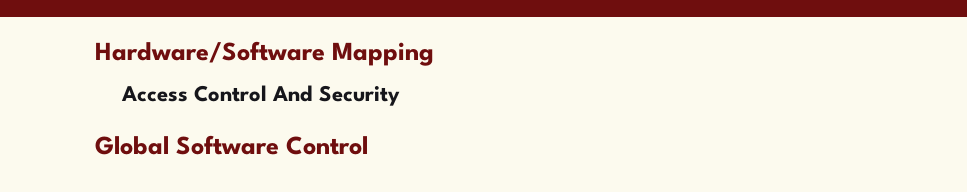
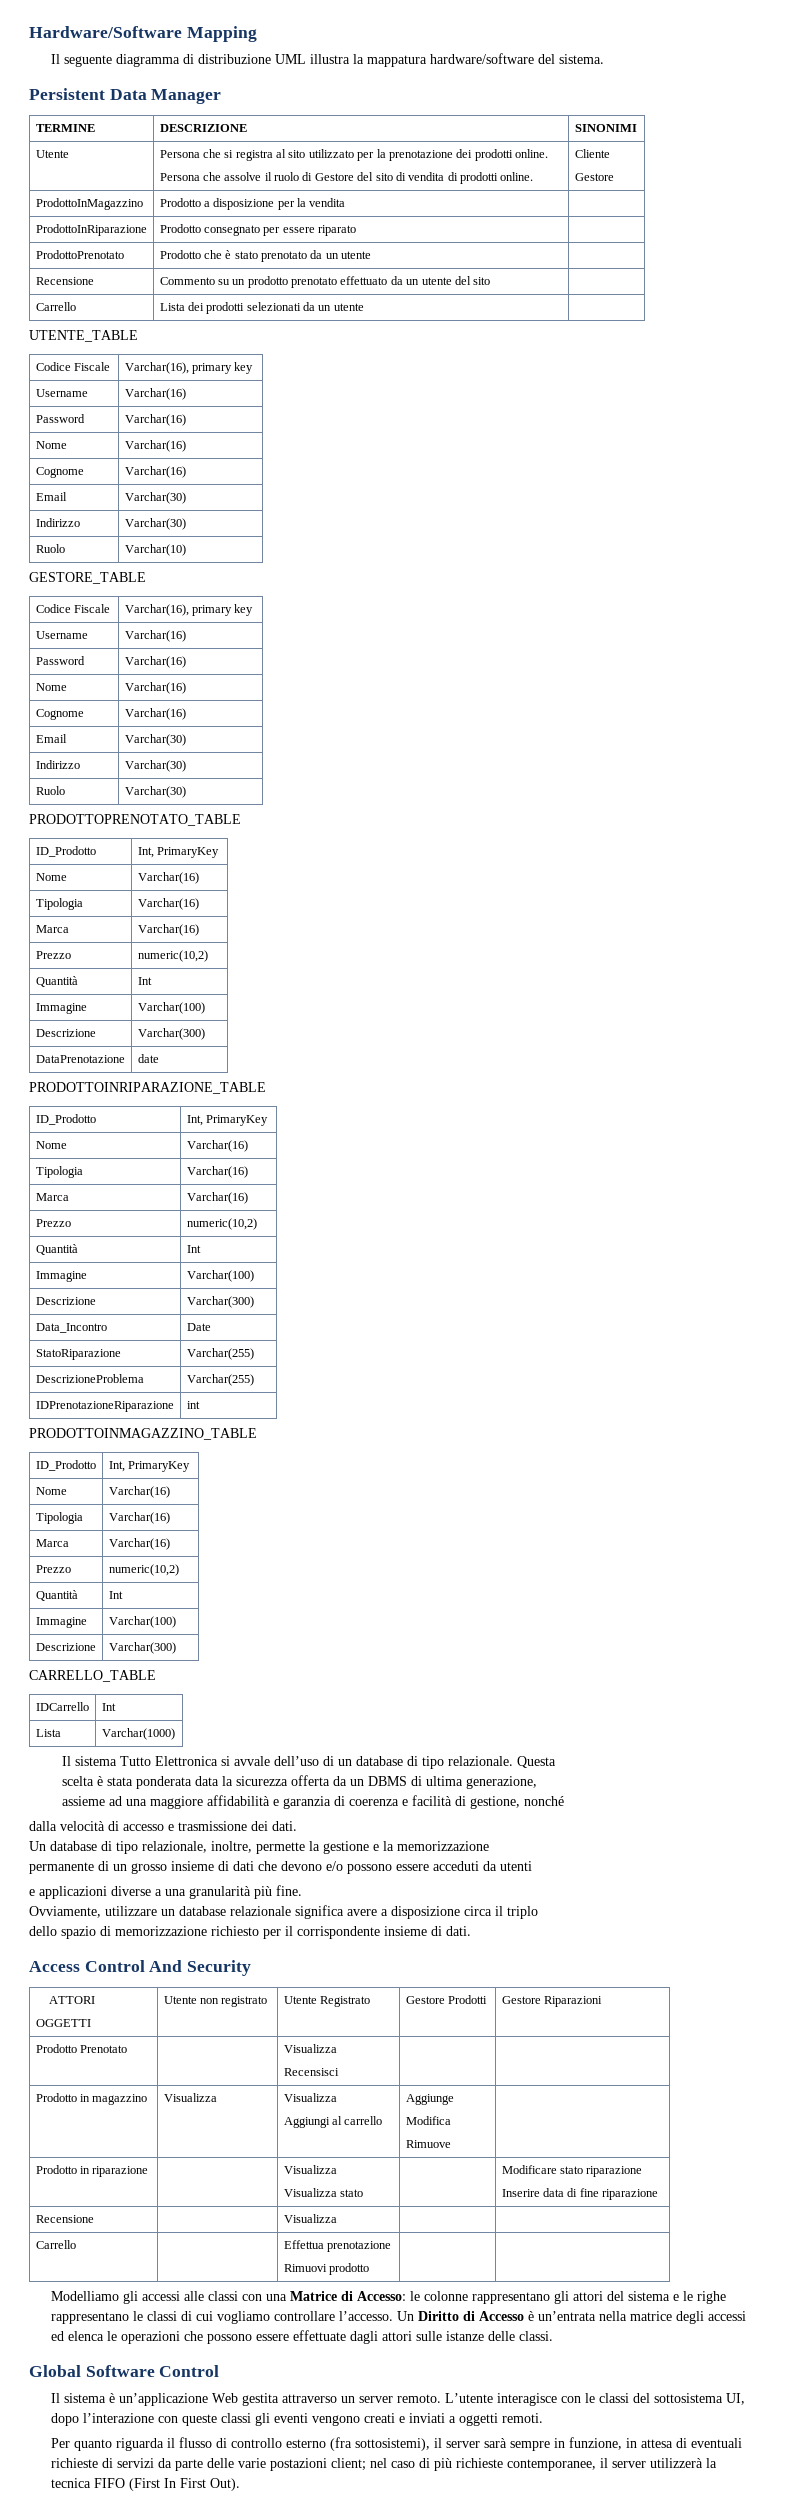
[120,85,401,106] [95,135,369,155] Access Control And Security // Global Software Control -> [51,53,605,67] [29,88,222,104] [35,124,95,132] [159,124,247,132] [574,124,637,132] [35,150,69,158] [159,149,548,161] [159,172,534,184] [574,149,610,158] [574,173,614,181] [35,198,143,210] [159,198,346,210] [35,224,147,236] [159,224,356,236] [35,250,124,259] [159,250,372,262] [35,277,94,285] [159,276,491,288] [35,302,76,311] [159,302,364,314] [29,330,138,342] [35,362,110,371] [124,362,254,374] [35,389,88,397] [124,388,186,400] [35,414,85,423] [124,414,186,426] [35,441,67,449] [124,440,186,452] [35,467,84,478] [124,466,186,478] [35,492,67,501] [124,492,186,504] [35,518,80,527] [124,518,186,530] [35,544,65,553] [124,544,186,556] [29,572,146,584] [35,604,110,613] [124,604,254,616] [35,631,88,639] [124,630,186,642] [35,656,85,665] [124,656,186,668] [35,683,67,691] [124,682,186,694] [35,709,84,720] [124,708,186,720] [35,734,67,743] [124,734,186,746] [35,760,80,769] [124,760,186,772] [35,786,65,795] [124,786,186,798] [29,814,241,826] [35,846,96,857] [137,847,219,858] [35,873,67,881] [137,872,199,884] [35,898,83,910] [137,898,199,910] [35,925,69,933] [137,924,199,936] [35,951,71,959] [137,950,208,962] [35,976,78,987] [137,977,152,985] [35,1003,87,1014] [137,1002,205,1014] [35,1029,96,1037] [137,1028,205,1040] [35,1055,125,1063] [137,1054,159,1063] [29,1082,266,1094] [35,1114,96,1125] [186,1115,268,1126] [35,1141,67,1149] [186,1140,248,1152] [35,1166,83,1178] [186,1166,248,1178] [35,1193,69,1201] [186,1192,248,1204] [35,1219,71,1227] [186,1218,257,1230] [35,1244,78,1255] [186,1245,201,1253] [35,1271,87,1282] [186,1270,254,1282] [35,1297,96,1305] [186,1296,254,1308] [35,1323,107,1333] [186,1323,211,1331] [35,1349,121,1360] [186,1348,254,1360] [35,1374,144,1383] [186,1374,254,1386] [35,1401,174,1412] [186,1401,200,1409] [29,1428,257,1440] [35,1460,96,1471] [108,1461,190,1472] [35,1487,67,1495] [108,1486,170,1498] [35,1512,83,1524] [108,1512,170,1524] [35,1539,69,1547] [108,1538,170,1550] [35,1565,71,1573] [108,1564,179,1576] [35,1590,78,1601] [108,1591,123,1599] [35,1617,87,1628] [108,1616,176,1628] [35,1643,96,1651] [108,1642,176,1654] [29,1670,156,1682] [35,1702,89,1711] [101,1703,116,1711] [35,1729,61,1737] [101,1728,175,1740] [62,1756,557,1769] [62,1775,538,1789] [62,1795,565,1809] [29,1821,297,1831] [29,1841,489,1854] [29,1861,532,1874] [29,1885,302,1899] [29,1905,538,1919] [29,1926,471,1939] [29,1960,252,1976] [48,1996,95,2004] [35,2019,91,2027] [163,1996,268,2007] [283,1996,370,2007] [405,1995,487,2004] [501,1996,602,2007] [35,2044,127,2053] [283,2044,337,2053] [283,2068,339,2076] [35,2093,148,2105] [163,2093,217,2102] [283,2093,337,2102] [283,2116,383,2128] [405,2094,454,2105] [405,2116,451,2125] [405,2140,451,2148] [35,2165,149,2177] [283,2165,337,2174] [283,2188,363,2197] [501,2165,643,2177] [501,2188,658,2200] [35,2215,94,2223] [283,2214,337,2223] [35,2240,76,2249] [283,2240,391,2252] [283,2263,369,2275] [51,2291,727,2304] [51,2311,747,2324] [51,2330,554,2344] [29,2365,220,2377] [51,2393,746,2406] [51,2413,544,2426] [51,2437,743,2451] [51,2458,718,2471] [51,2478,241,2491] Il seguente diagramma di distribuzione UML illustra la mappatura hardware/software del sistema. // Persistent Data Manager // TERMINE | DESCRIZIONE | SINONIMI // Utente | Persona che si registra al sito utilizzato per la prenotazione dei prodotti online. // Persona che assolve il ruolo di Gestore del sito di vendita di prodotti online. | Cliente // Gestore // ProdottoInMagazzino | Prodotto a disposizione per la vendita | // ProdottoInRiparazione | Prodotto consegnato per essere riparato | // ProdottoPrenotato | Prodotto che è stato prenotato da un utente | // Recensione | Commento su un prodotto prenotato effettuato da un utente del sito | // Carrello | Lista dei prodotti selezionati da un utente | // UTENTE_TABLE // Codice Fiscale | Varchar(16), primary key // Username | Varchar(16) // Password | Varchar(16) // Nome | Varchar(16) // Cognome | Varchar(16) // Email | Varchar(30) // Indirizzo | Varchar(30) // Ruolo | Varchar(10) // GESTORE_TABLE // Codice Fiscale | Varchar(16), primary key // Username | Varchar(16) // Password | Varchar(16) // Nome | Varchar(16) // Cognome | Varchar(16) // Email | Varchar(30) // Indirizzo | Varchar(30) // Ruolo | Varchar(30) // PRODOTTOPRENOTATO_TABLE // ID_Prodotto | Int, PrimaryKey // Nome | Varchar(16) // Tipologia | Varchar(16) // Marca | Varchar(16) // Prezzo | numeric(10,2) // Quantità | Int // Immagine | Varchar(100) // Descrizione | Varchar(300) // DataPrenotazione | date // PRODOTTOINRIPARAZIONE_TABLE // ID_Prodotto | Int, PrimaryKey // Nome | Varchar(16) // Tipologia | Varchar(16) // Marca | Varchar(16) // Prezzo | numeric(10,2) // Quantità | Int // Immagine | Varchar(100) // Descrizione | Varchar(300) // Data_Incontro | Date // StatoRiparazione | Varchar(255) // DescrizioneProblema | Varchar(255) // IDPrenotazioneRiparazione | int // PRODOTTOINMAGAZZINO_TABLE // ID_Prodotto | Int, PrimaryKey // Nome | Varchar(16) // Tipologia | Varchar(16) // Marca | Varchar(16) // Prezzo | numeric(10,2) // Quantità | Int // Immagine | Varchar(100) // Descrizione | Varchar(300) // CARRELLO_TABLE // IDCarrello | Int // Lista | Varchar(1000) // Il sistema Tutto Elettronica si avvale dell’uso di un database di tipo relazionale. Questa // scelta è stata ponderata data la sicurezza offerta da un DBMS di ultima generazione, // assieme ad una maggiore affidabilità e garanzia di coerenza e facilità di gestione, nonché // dalla velocità di accesso e trasmissione dei dati. // Un database di tipo relazionale, inoltre, permette la gestione e la memorizzazione // permanente di un grosso insieme di dati che devono e/o possono essere acceduti da utenti // e applicazioni diverse a una granularità più fine. // Ovviamente, utilizzare un database relazionale significa avere a disposizione circa il triplo // dello spazio di memorizzazione richiesto per il corrispondente insieme di dati. // Access Control And Security // ATTORI // OGGETTI | Utente non registrato | Utente Registrato | Gestore Prodotti | Gestore Riparazioni // Prodotto Prenotato | | Visualizza // Recensisci | | // Prodotto in magazzino | Visualizza | Visualizza // Aggiungi al carrello | Aggiunge // Modifica // Rimuove | // Prodotto in riparazione | | Visualizza // Visualizza stato | | Modificare stato riparazione // Inserire data di fine riparazione // Recensione | | Visualizza | | // Carrello | | Effettua prenotazione // Rimuovi prodotto | | // Modelliamo gli accessi alle classi con una Matrice di Accesso: le colonne rappresentano gli attori del sistema e le righe rappresentano le classi di cui vogliamo controllare l’accesso. Un Diritto di Accesso è un’entrata nella matrice degli accessi ed elenca le operazioni che possono essere effettuate dagli attori sulle istanze delle classi. // Global Software Control // Il sistema è un’applicazione Web gestita attraverso un server remoto. L’utente interagisce con le classi del sottosistema UI, dopo l’interazione con queste classi gli eventi vengono creati e inviati a oggetti remoti. // Per quanto riguarda il flusso di controllo esterno (fra sottosistemi), il server sarà sempre in funzione, in attesa di eventuali richieste di servizi da parte delle varie postazioni client; nel caso di più richieste contemporanee, il server utilizzerà la tecnica FIFO (First In First Out).

